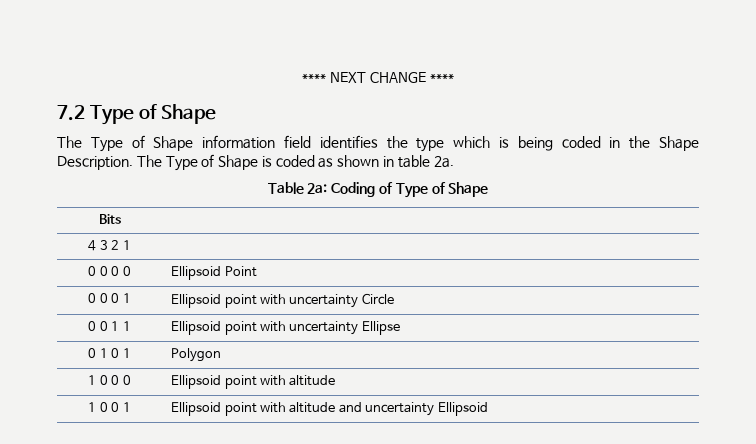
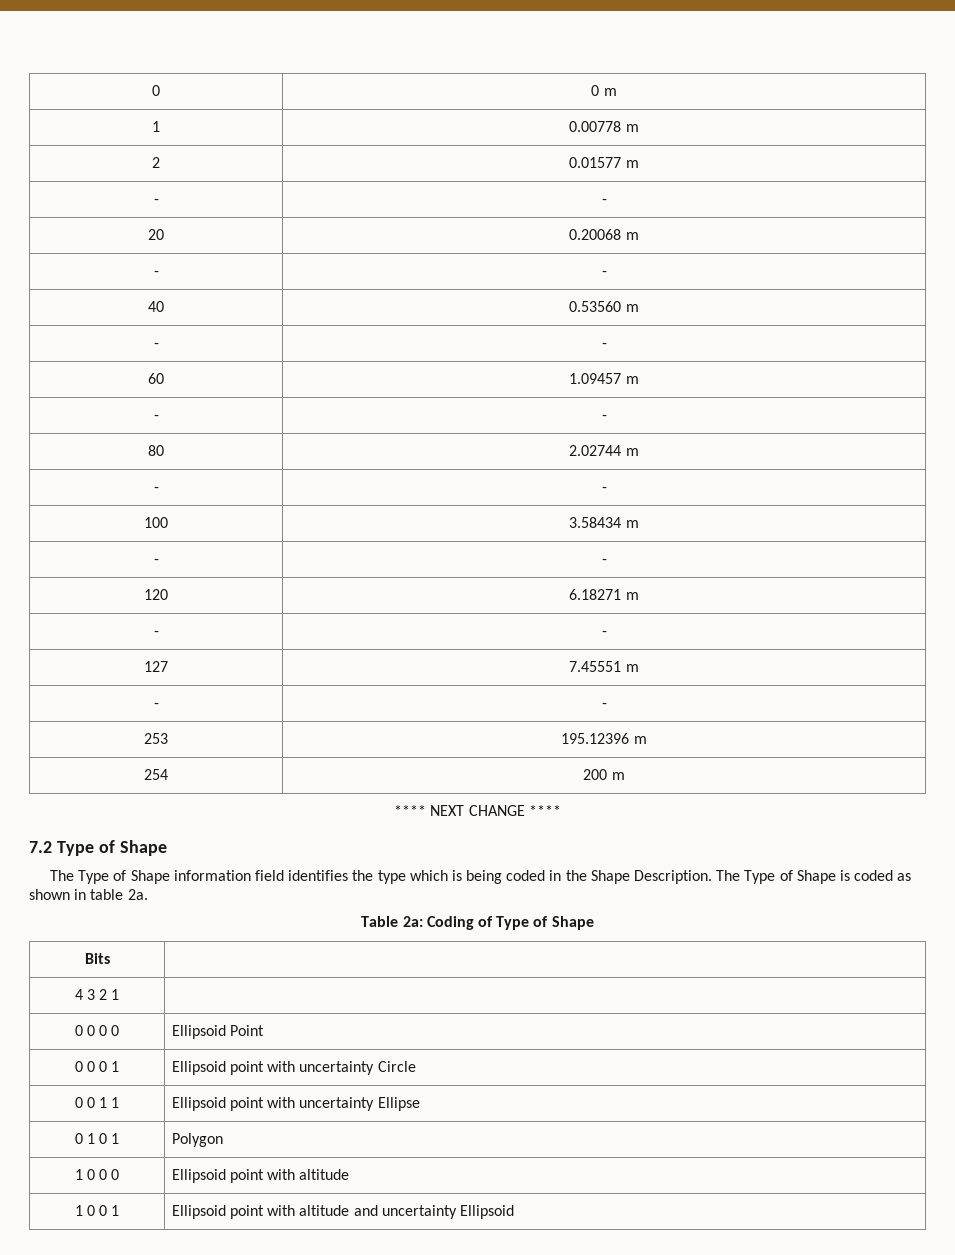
(302, 77) none -> [152,85,160,96] [591,85,617,96] [152,121,160,132] [569,121,639,132] [152,157,160,168] [569,157,639,168] [153,199,159,204] [601,199,607,204] [148,229,164,240] [569,229,639,240] [153,271,159,276] [601,271,607,276] [148,301,164,312] [569,301,639,312] [153,343,159,348] [601,343,607,348] [148,373,164,384] [569,373,639,384] [153,415,159,420] [601,415,607,420] [148,445,164,456] [569,445,639,456] [153,487,159,492] [601,487,607,492] [144,517,168,528] [569,517,639,528] [153,559,159,564] [601,559,607,564] [144,589,168,600] [569,589,639,600] [153,631,159,636] [601,631,607,636] [144,661,168,672] [569,661,639,672] [153,703,159,708] [601,703,607,708] [144,733,168,744] [561,733,647,744] [144,769,168,780] [583,769,625,780] 0 | 0 m // 1 | 0.00778 m // 2 | 0.01577 m // - | - // 20 | 0.20068 m // - | - // 40 | 0.53560 m // - | - // 60 | 1.09457 m // - | - // 80 | 2.02744 m // - | - // 100 | 3.58434 m // - | - // 120 | 6.18271 m // - | - // 127 | 7.45551 m // - | - // 253 | 195.12396 m // 254 | 200 m //

